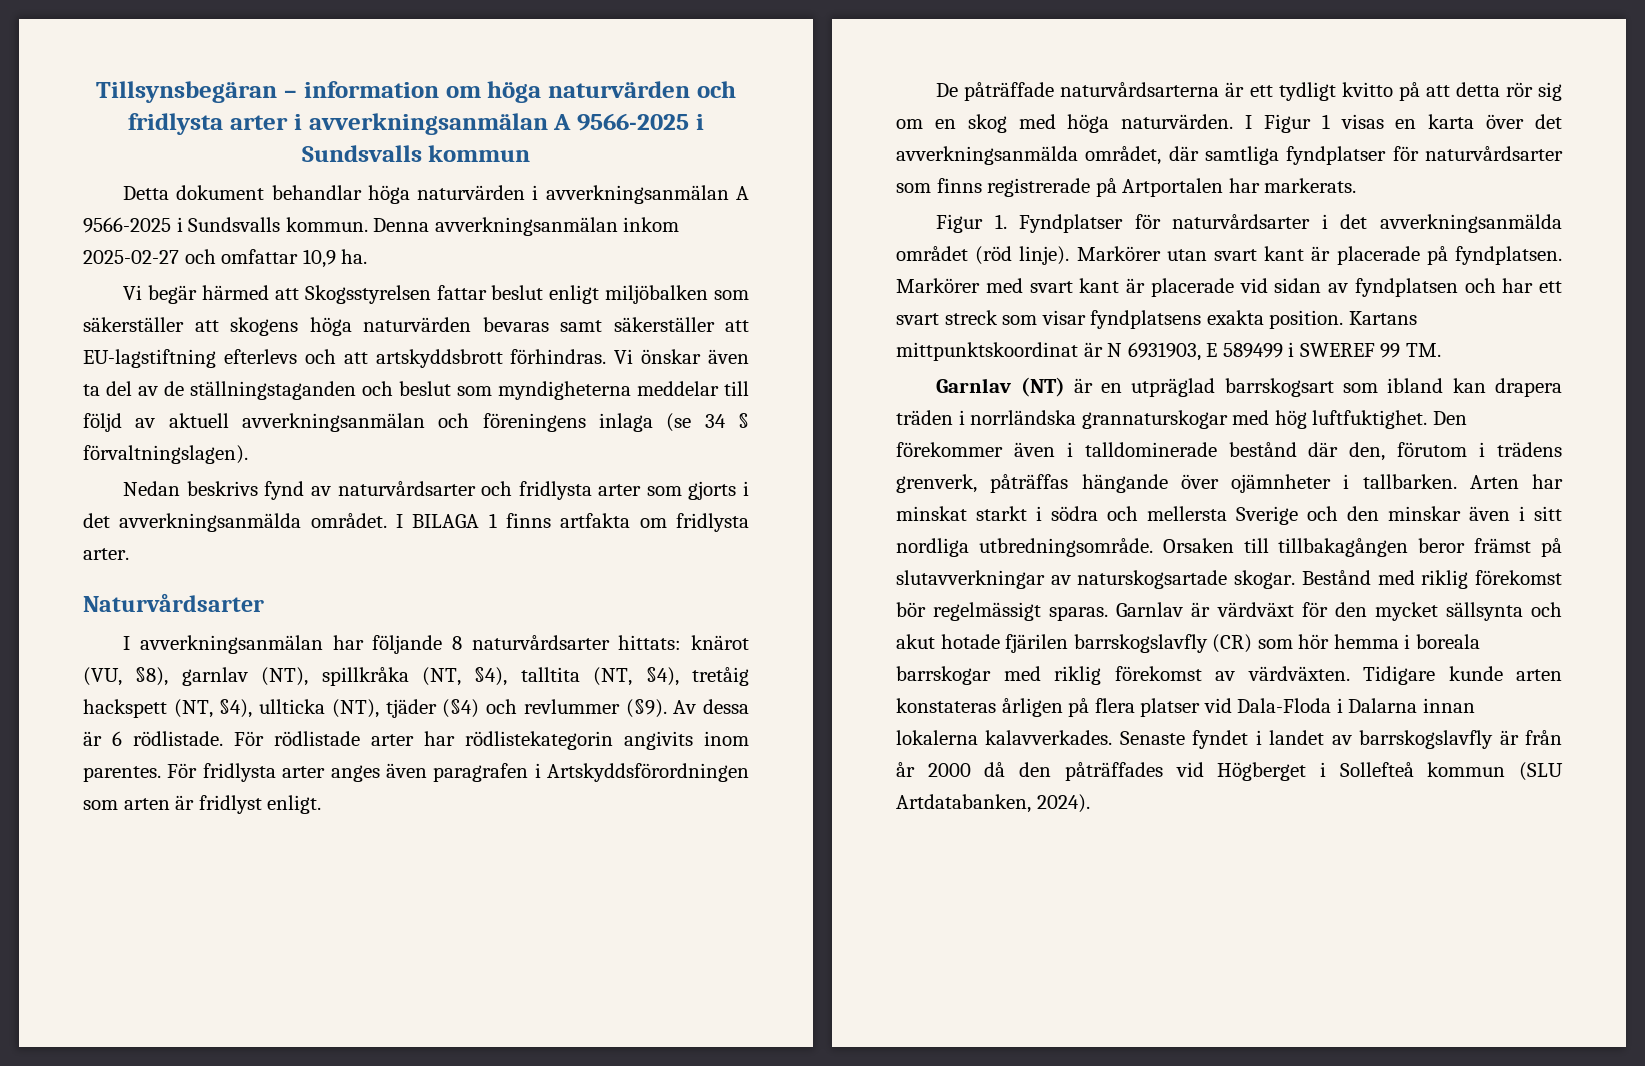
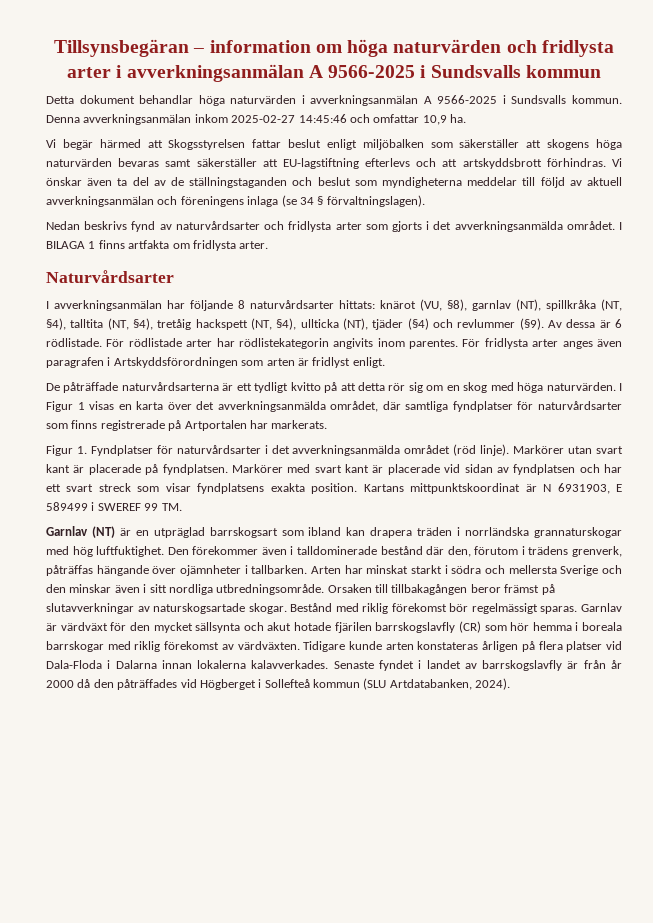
(179, 257) none -> [298,114,347,123] 14:45:46

